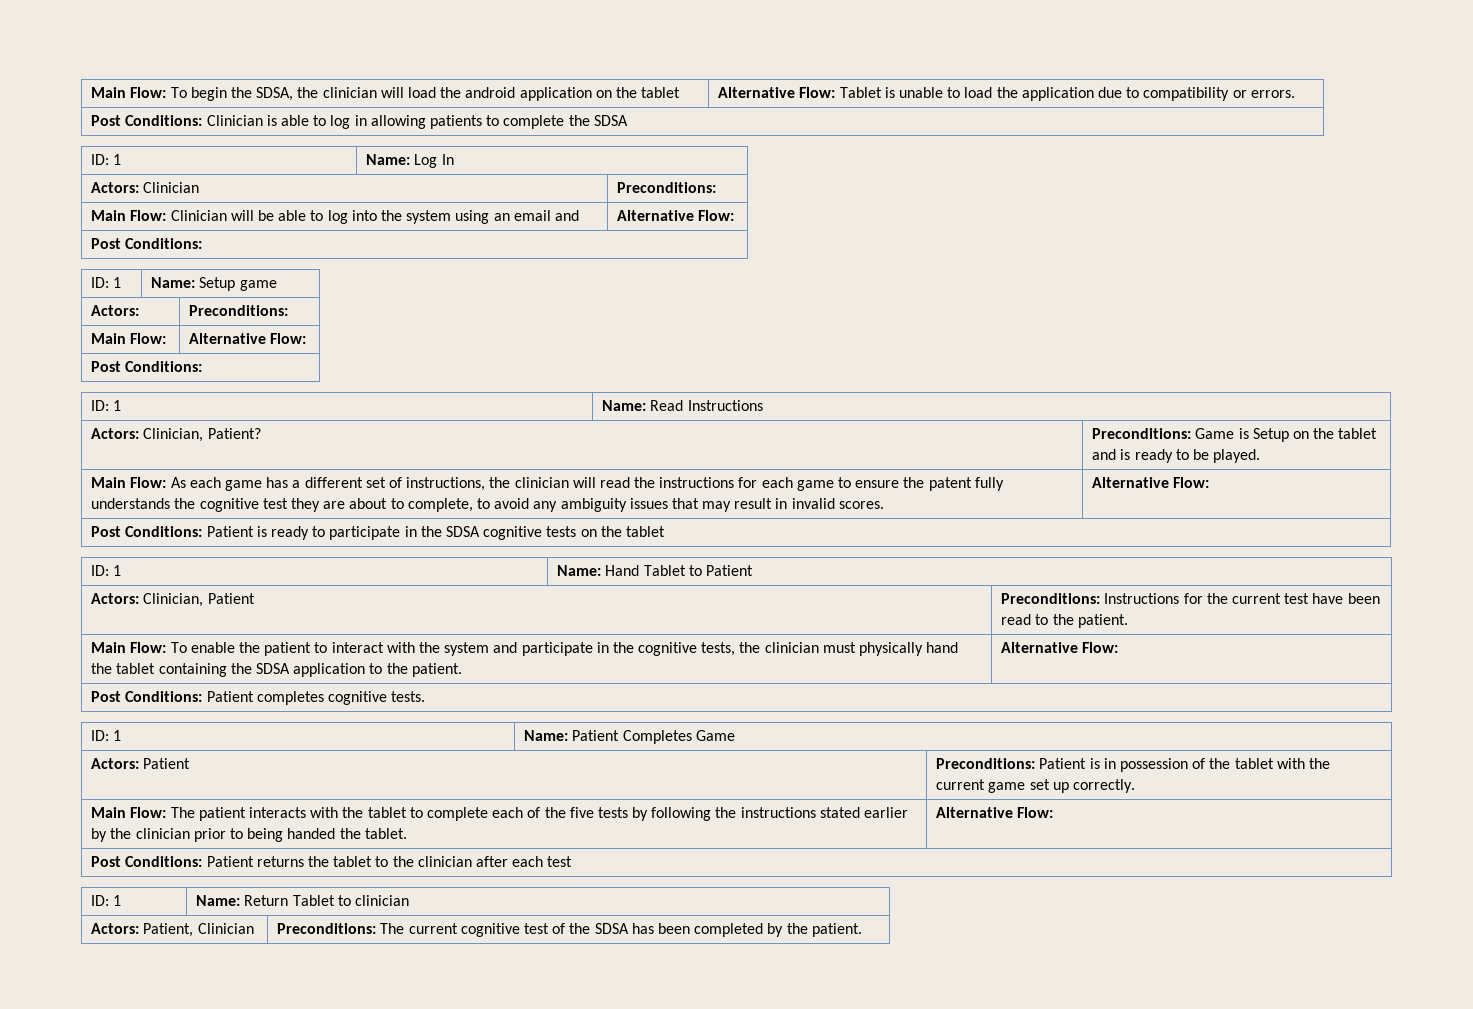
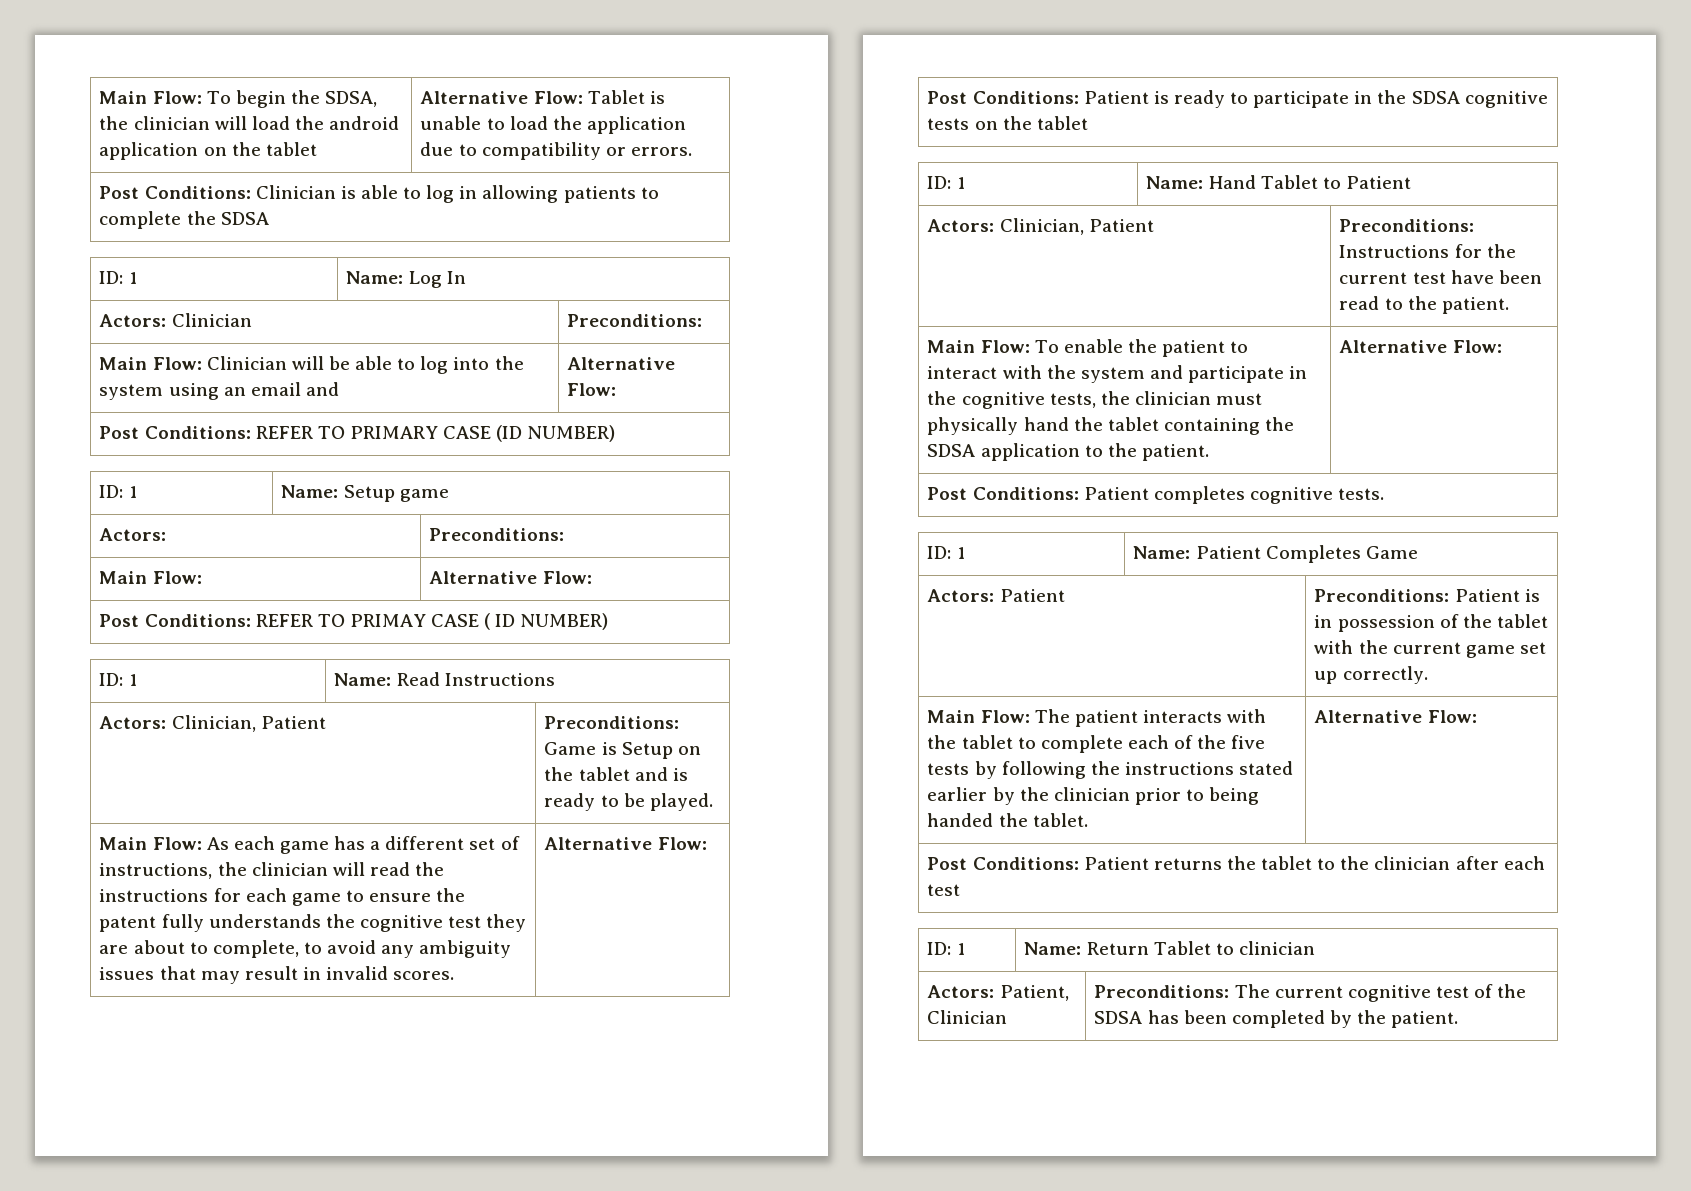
(203, 243) none -> [255,425,616,442] REFER TO PRIMARY CASE (ID NUMBER)
(203, 366) none -> [255,613,609,630] REFER TO PRIMAY CASE ( ID NUMBER)
[207,428,261,439] Patient? -> [260,716,326,729] Patient

